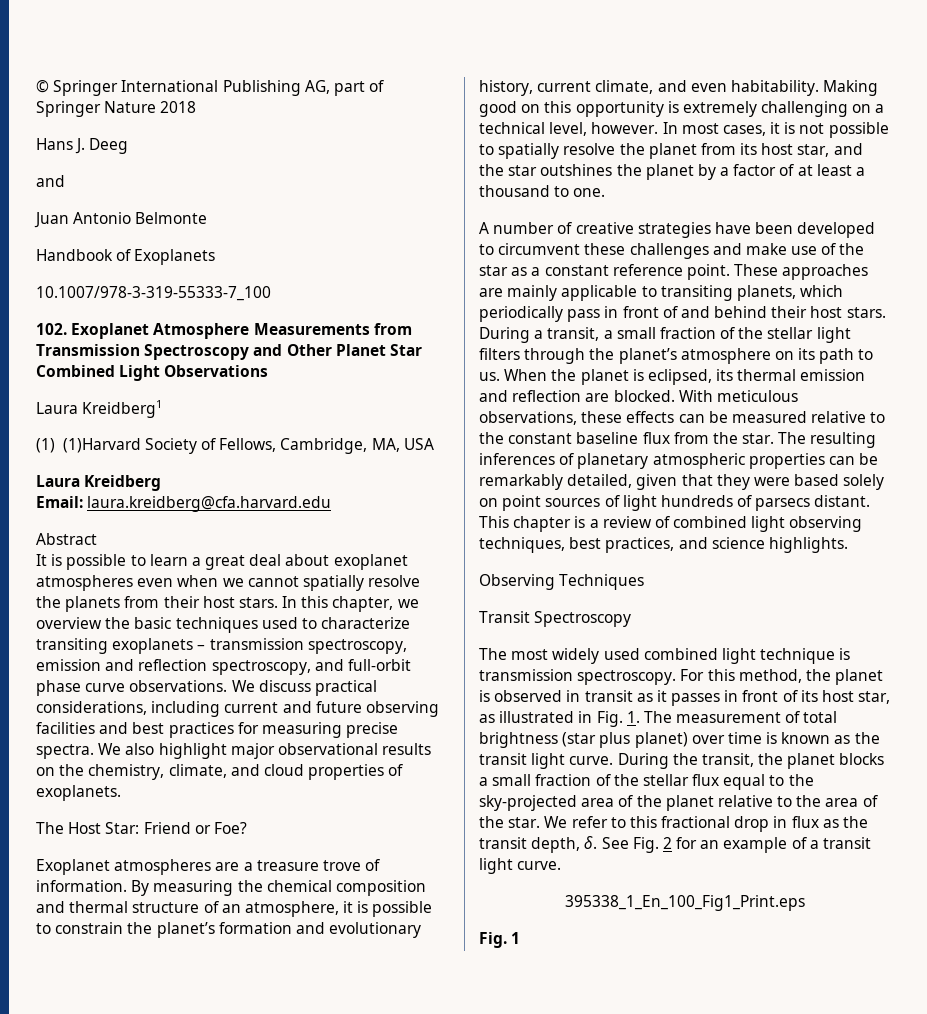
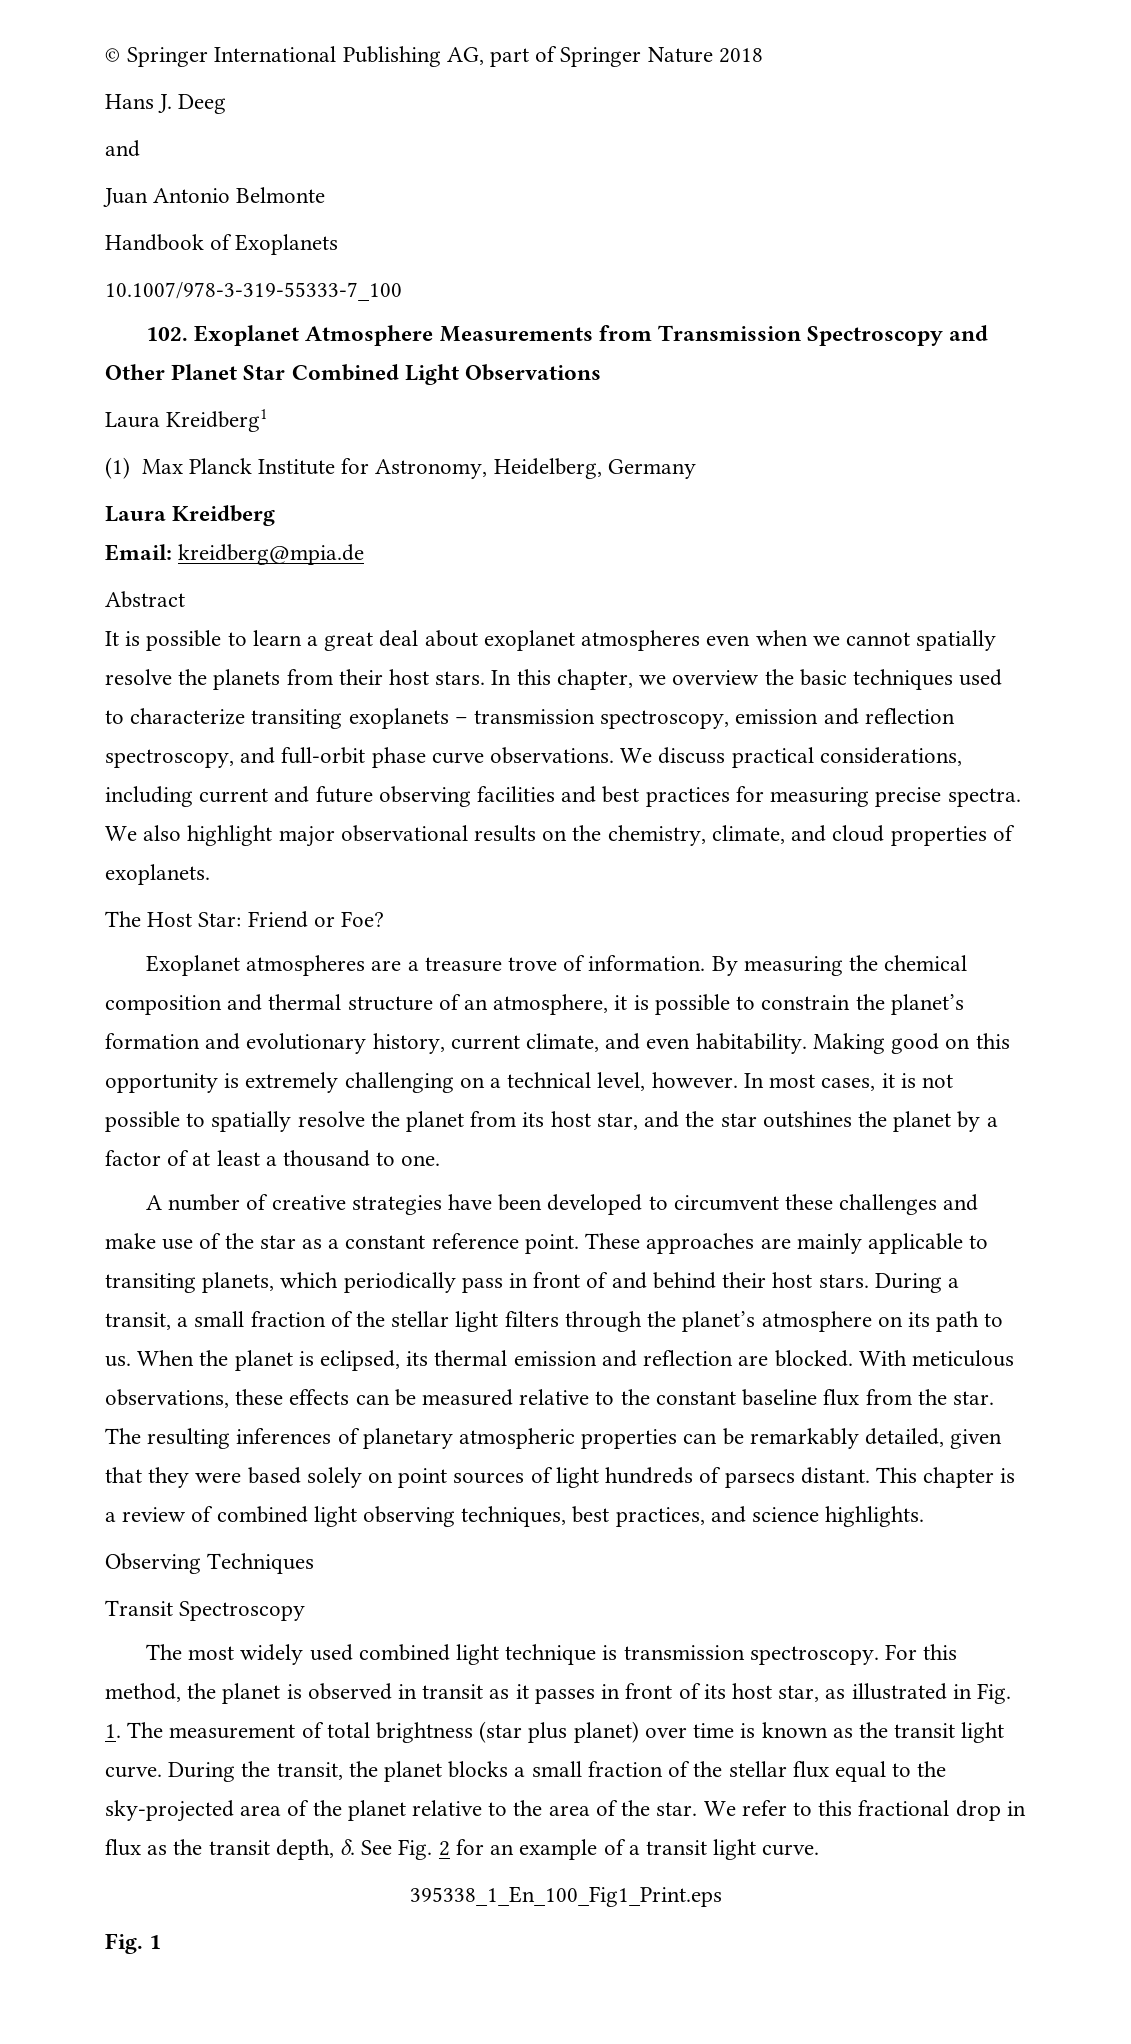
[62,438,434,454] (1)Harvard Society of Fellows, Cambridge, MA, USA -> [141,458,696,479] Max Planck Institute for Astronomy, Heidelberg, Germany
[87,496,332,512] laura.kreidberg@cfa.harvard.edu -> [178,544,365,565] kreidberg@mpia.de

